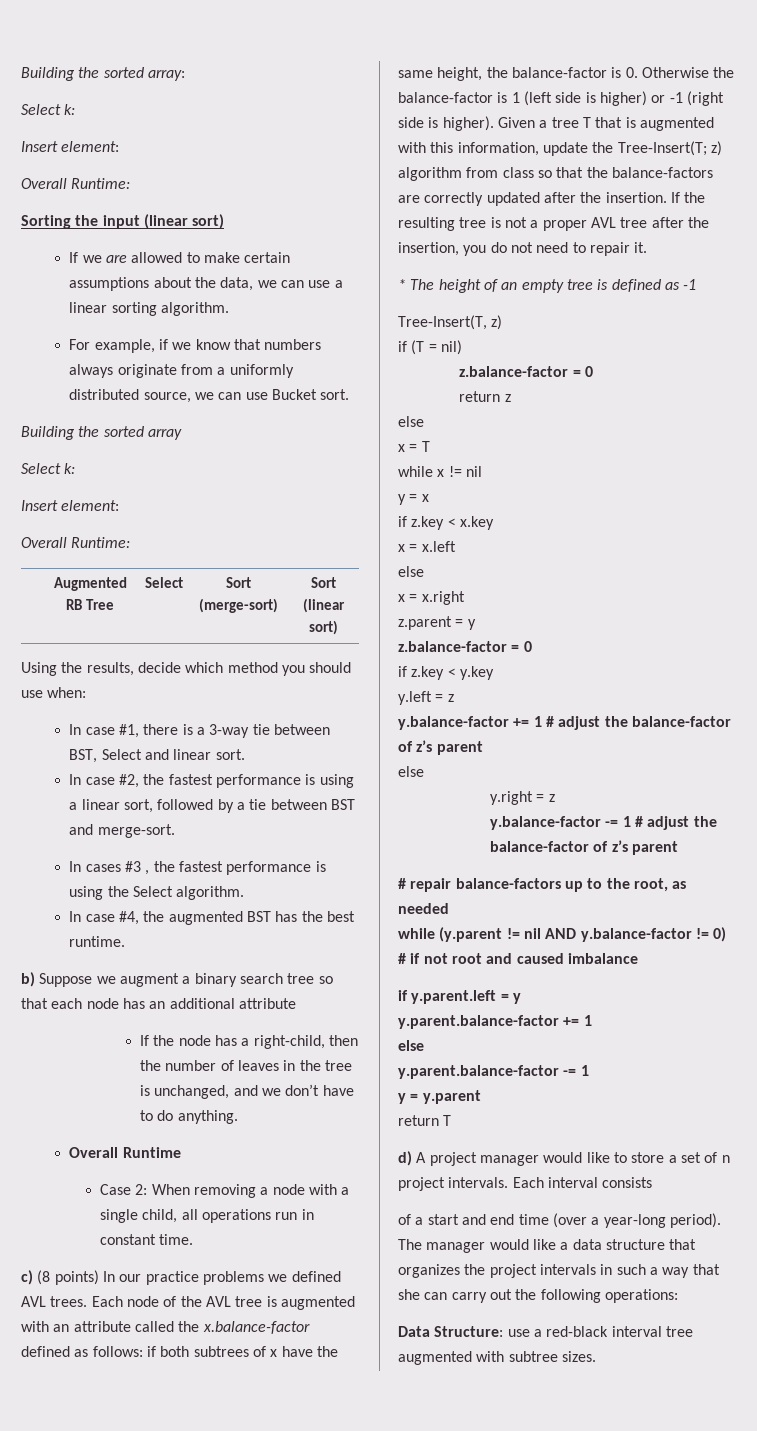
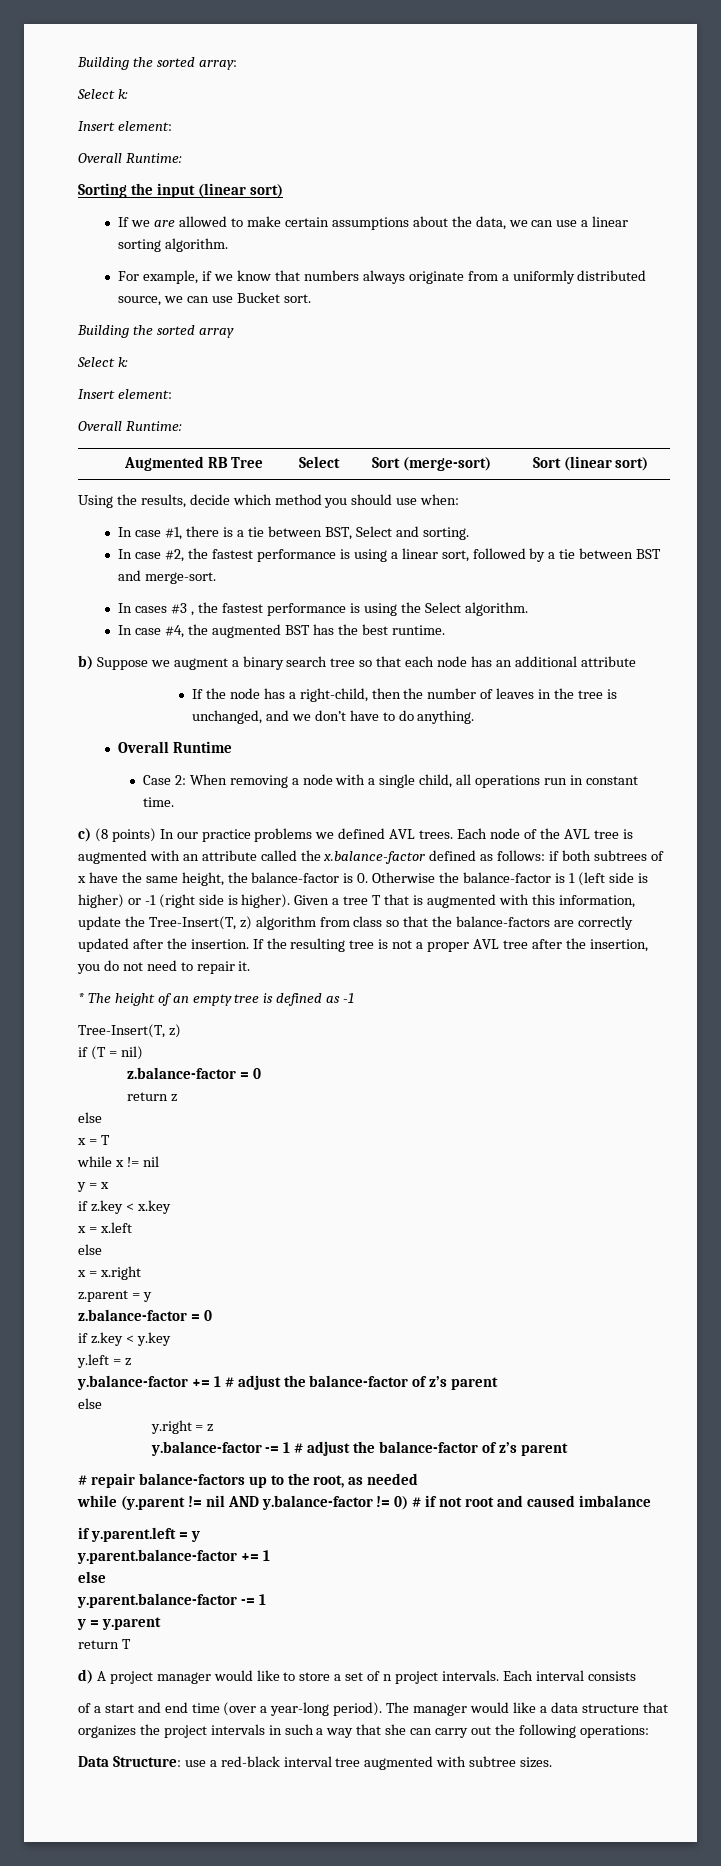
[209,724,250,738] 3-way -> (245, 533) none
[173,749,245,760] linear sort. -> [422,527,469,540] sorting.
[617,141,707,156] Tree-Insert(T; -> [148,916,236,930] Tree-Insert(T,

